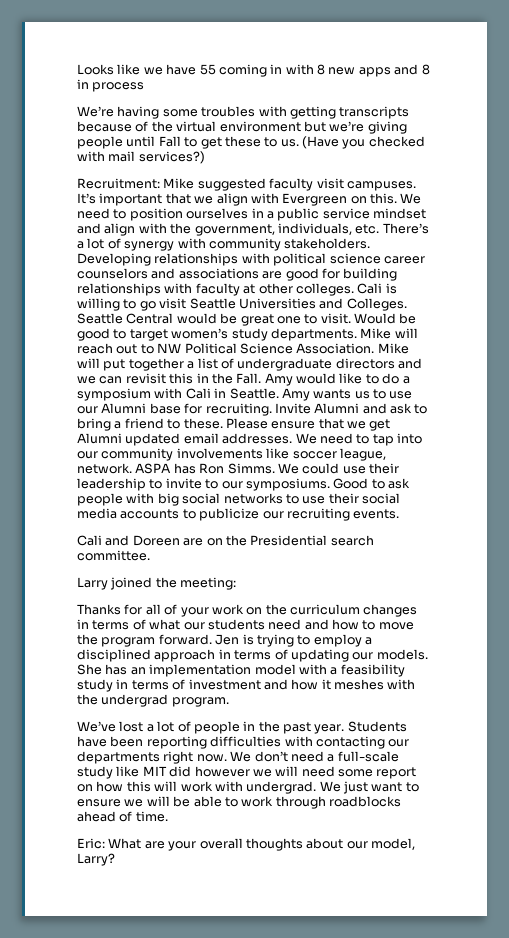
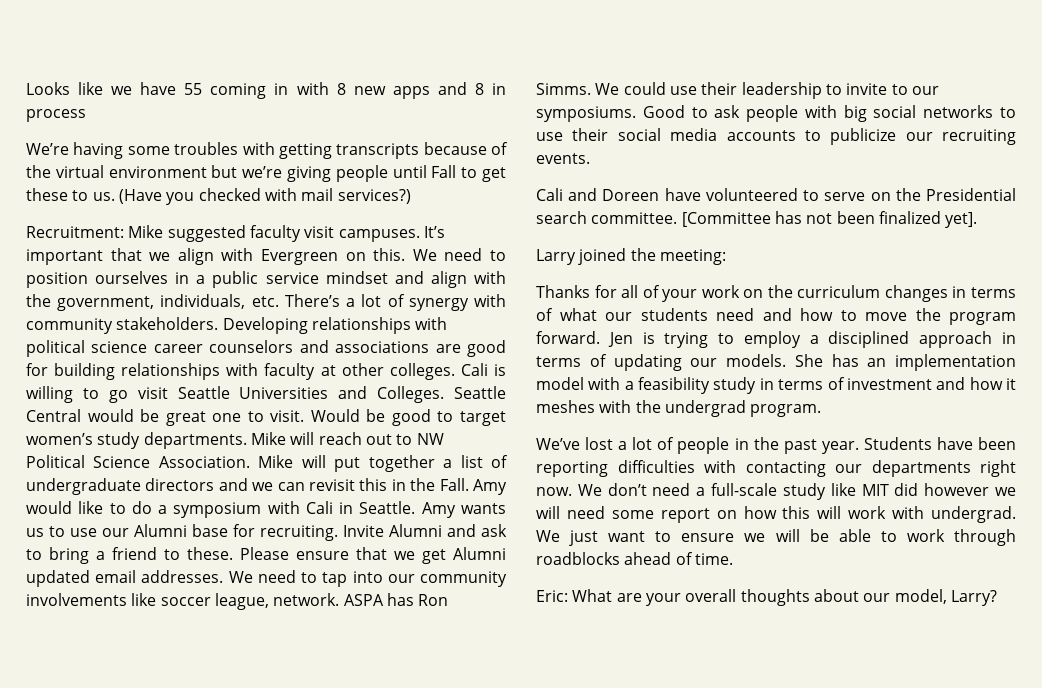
[183,538,204,546] are -> [664,188,866,201] have volunteered to serve
(150, 555) none -> [681,211,978,228] [Committee has not been finalized yet].

